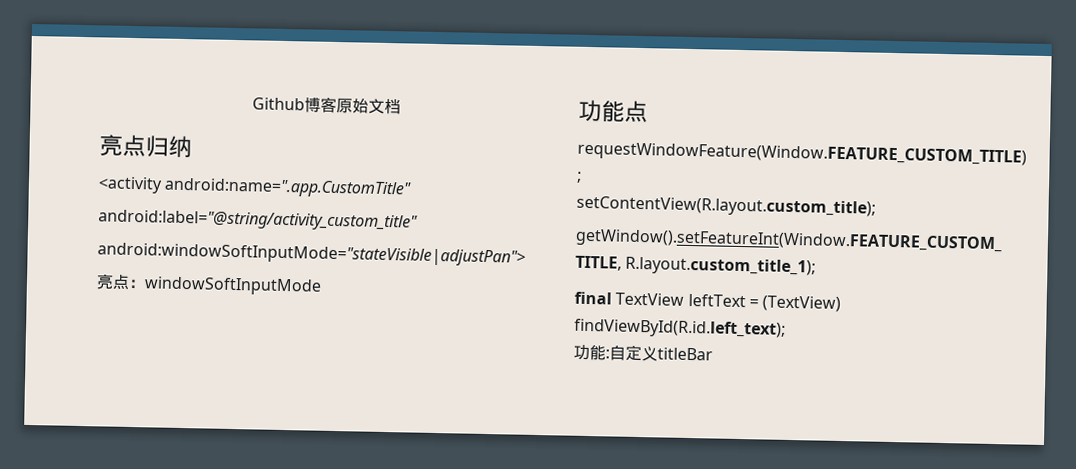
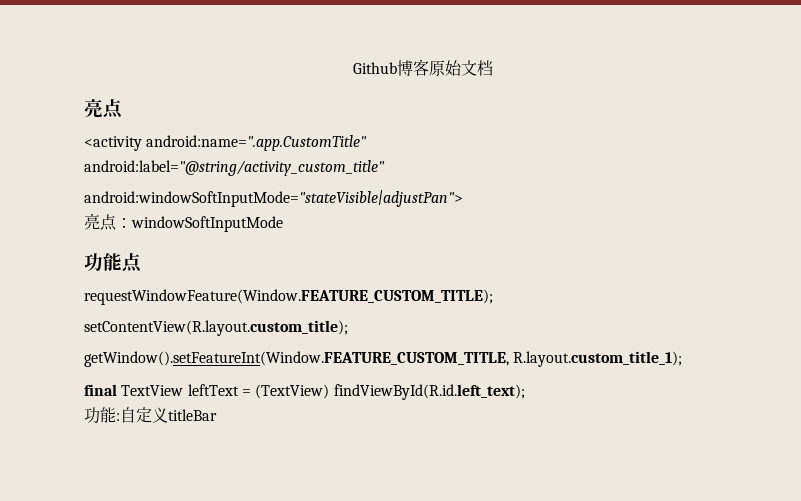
[145,135,192,159] 归纳 -> (123, 109) none

